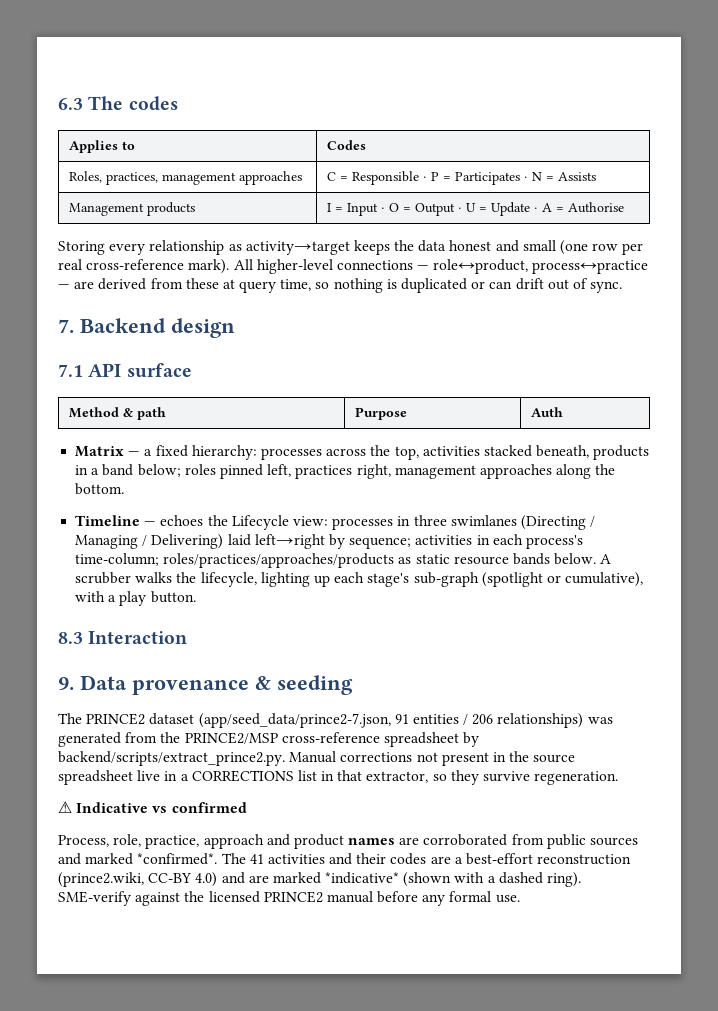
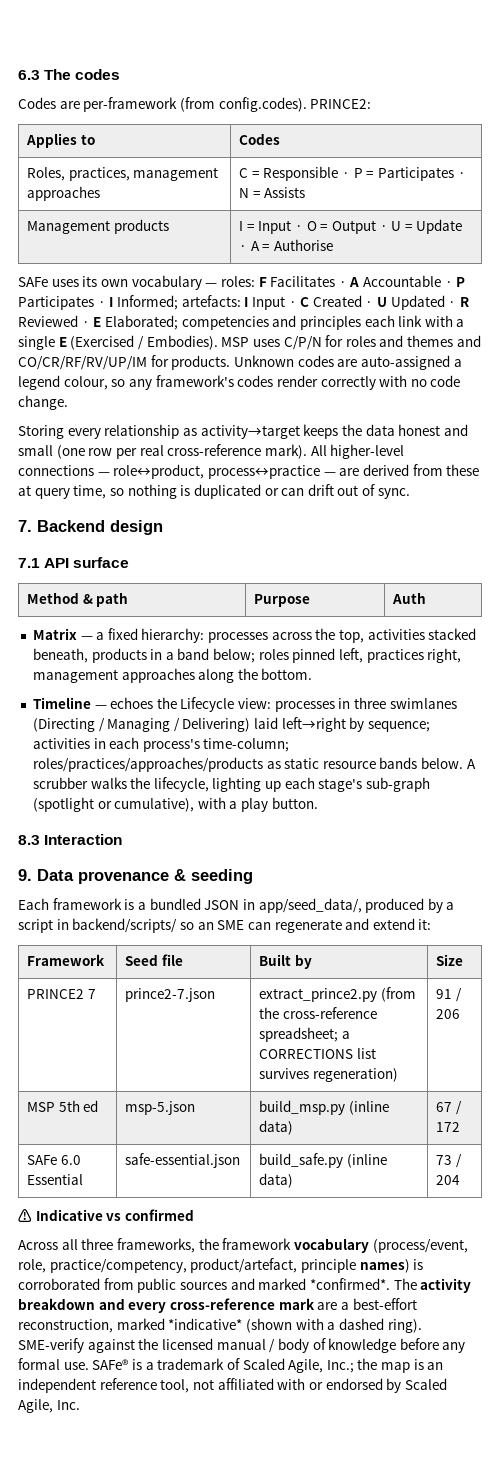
(178, 103) none -> [18,97,372,112] // Codes are per-framework (from config.codes). PRINCE2:
(624, 207) none -> [18,275,466,290] [18,295,470,310] [18,315,465,330] [18,335,481,350] [18,355,462,370] [18,375,461,390] [18,395,68,410] // SAFe uses its own vocabulary — roles: F Facilitates · A Accountable · P Participates · I Informed; artefacts: I Input · C Created · U Updated · R Reviewed · E Elaborated; competencies and principles each link with a single E (Exercised / Embodies). MSP uses C/P/N for roles and themes and CO/CR/RF/RV/UP/IM for products. Unknown codes are auto-assigned a legend colour, so any framework's codes render correctly with no code change.
[58,713,613,728] [58,732,480,747] [58,751,576,766] [58,770,619,785] [58,801,247,813] [58,834,420,849] The PRINCE2 dataset (app/seed_data/prince2-7.json, 91 entities / 206 relationships) was generated from the PRINCE2/MSP cross-reference spreadsheet by backend/scripts/extract_prince2.py. Manual corrections not present in the source spreadsheet live in a CORRECTIONS list in that extractor, so they survive regeneration. // ⚠ Indicative vs confirmed // Process, role, practice, approach and product names are -> [18,898,455,913] [18,918,432,933] [26,954,105,966] [124,954,183,966] [258,954,312,969] [435,954,463,966] [26,989,96,999] [124,988,215,1002] [258,987,416,1002] [258,1007,377,1019] [258,1027,350,1042] [258,1048,376,1059] [258,1068,398,1082] [435,988,462,1002] [435,1009,460,1019] [26,1100,99,1112] [124,1101,195,1115] [258,1100,389,1115] [258,1120,293,1135] [435,1101,462,1115] [435,1122,460,1132] [26,1155,81,1165] [26,1174,83,1185] [124,1153,240,1168] [258,1153,387,1168] [258,1173,293,1188] [435,1154,462,1168] [435,1175,460,1185] [18,1209,194,1222] [18,1238,468,1253] [18,1258,424,1273] Each framework is a bundled JSON in app/seed_data/, produced by a script in backend/scripts/ so an SME can regenerate and extend it: // Framework | Seed file | Built by | Size // PRINCE2 7 | prince2-7.json | extract_prince2.py (from the cross-reference spreadsheet; a CORRECTIONS list survives regeneration) | 91 / 206 // MSP 5th ed | msp-5.json | build_msp.py (inline data) | 67 / 172 // SAFe 6.0 Essential | safe-essential.json | build_safe.py (inline data) | 73 / 204 // ⚠ Indicative vs confirmed // Across all three frameworks, the framework vocabulary (process/event, role, practice/competency, product/artefact, principle names) is
[249,853,632,865] [58,872,269,887] 41 activities and their codes are a best-effort reconstruction (prince2.wiki, CC-BY 4.0) and are -> [420,1278,472,1293] [18,1298,417,1313] [18,1319,113,1333] activity breakdown and every cross-reference mark are a best-effort reconstruction,
[263,891,520,906] PRINCE2 manual before any formal use. -> [216,1338,466,1353] [18,1358,444,1373] [18,1378,447,1393] [18,1399,80,1413] manual / body of knowledge before any formal use. SAFe® is a trademark of Scaled Agile, Inc.; the map is an independent reference tool, not affiliated with or endorsed by Scaled Agile, Inc.

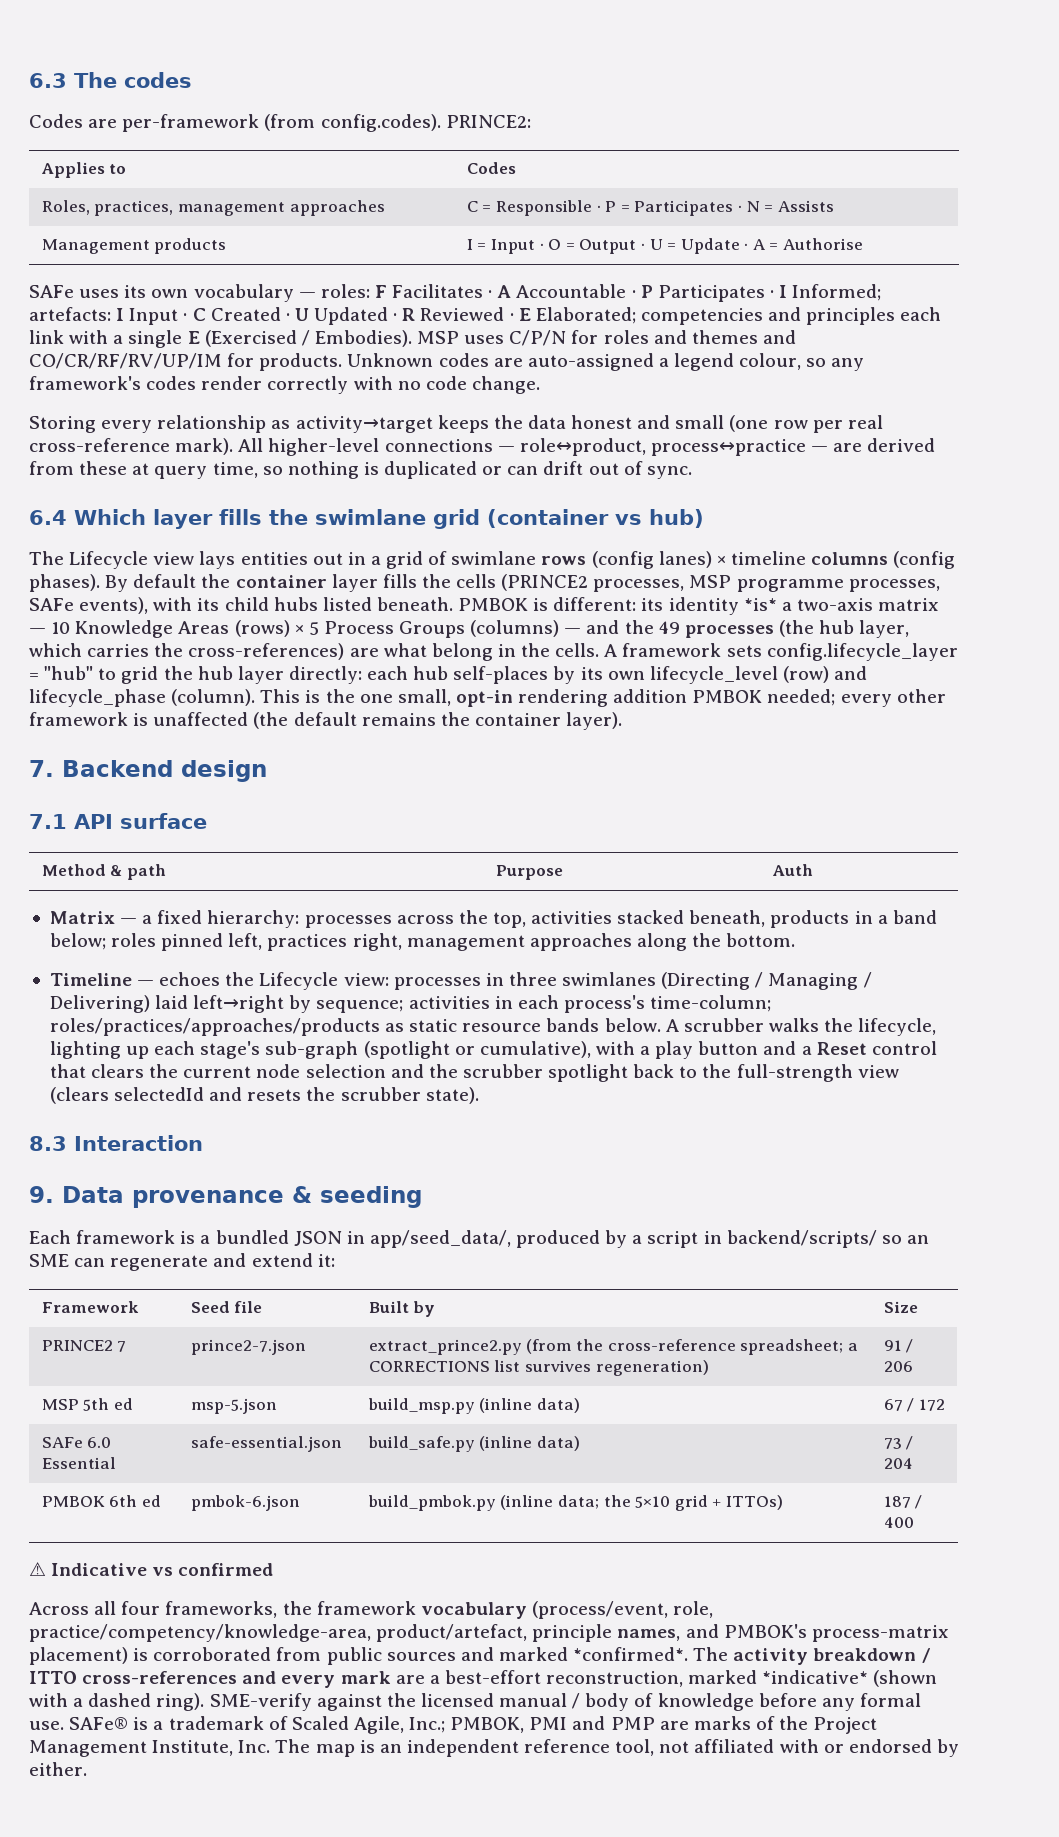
(410, 493) none -> [29,509,704,529] [29,551,956,569] [29,574,940,592] [29,597,940,615] [29,620,910,638] [29,643,958,661] [29,666,868,684] [29,689,946,707] [29,712,623,730] // 6.4 Which layer fills the swimlane grid (container vs hub) // The Lifecycle view lays entities out in a grid of swimlane rows (config lanes) × timeline columns (config phases). By default the container layer fills the cells (PRINCE2 processes, MSP programme processes, SAFe events), with its child hubs listed beneath. PMBOK is different: its identity *is* a two-axis matrix — 10 Knowledge Areas (rows) × 5 Process Groups (columns) — and the 49 processes (the hub layer, which carries the cross-references) are what belong in the cells. A framework sets config.lifecycle_layer = "hub" to grid the hub layer directly: each hub self-places by its own lifecycle_level (row) and lifecycle_phase (column). This is the one small, opt-in rendering addition PMBOK needed; every other framework is unaffected (the default remains the container layer).
[271,797,318,809] button. -> [698,1041,937,1055] [49,1064,899,1082] [49,1087,479,1104] button and a Reset control that clears the current node selection and the scrubber spotlight back to the full-strength view (clears selectedId and resets the scrubber state).
(460, 1180) none -> [41,1495,162,1507] [190,1495,300,1511] [367,1495,783,1511] [883,1495,923,1509] [883,1517,914,1528] // PMBOK 6th ed | pmbok-6.json | build_pmbok.py (inline data; the 5×10 grid + ITTOs) | 187 / 400
[81,1238,114,1250] three -> [121,1601,161,1615] four
[49,1259,187,1273] practice/competency, -> [29,1624,371,1642] practice/competency/knowledge-area,
[359,1259,410,1273] names) -> [617,1624,949,1642] [29,1647,128,1665] names, and PMBOK's process-matrix placement)
(95, 1304) none -> [921,1648,930,1663] [29,1671,238,1684] / ITTO cross-references
[169,1298,275,1310] cross-reference -> (336, 1681) none
[357,1358,378,1370] the -> [450,1716,878,1734] [29,1739,311,1757] PMBOK, PMI and PMP are marks of the Project Management Institute, Inc. The
[404,1378,447,1390] [18,1399,80,1413] Scaled Agile, Inc. -> [29,1762,87,1776] either.

